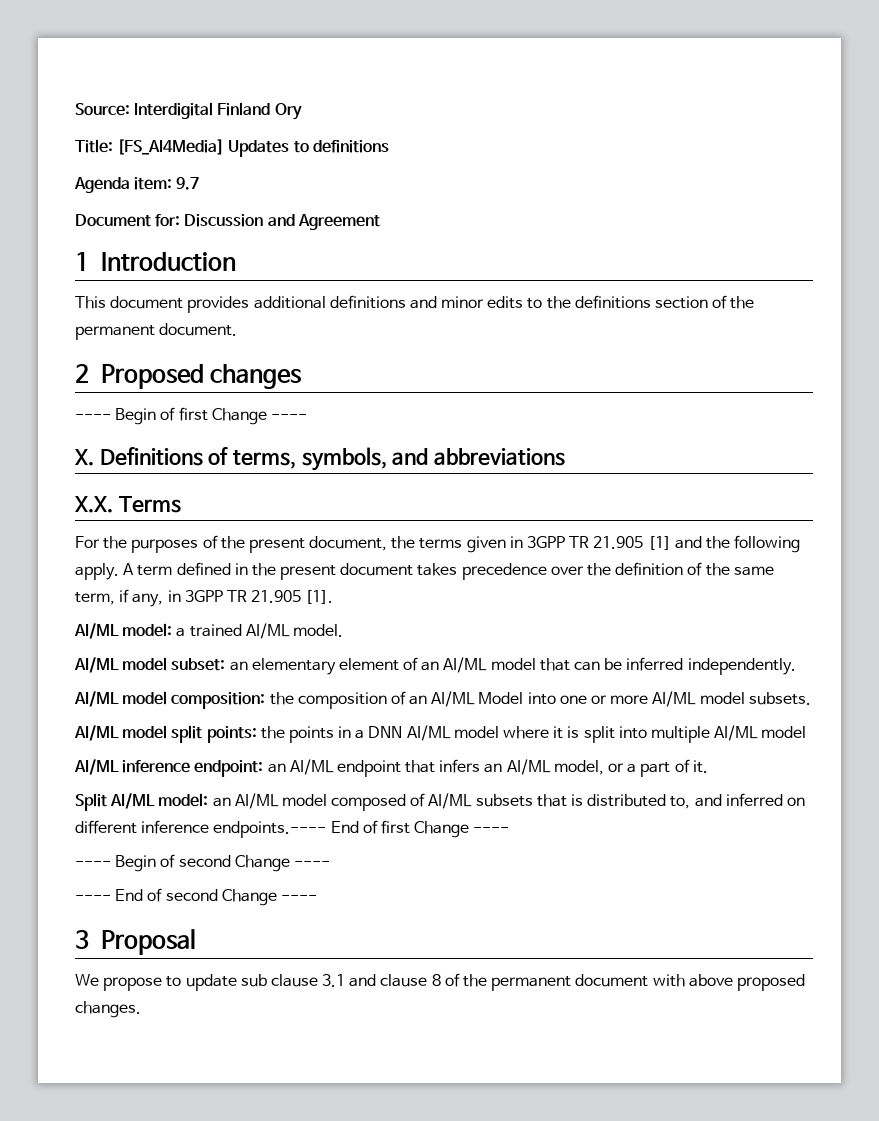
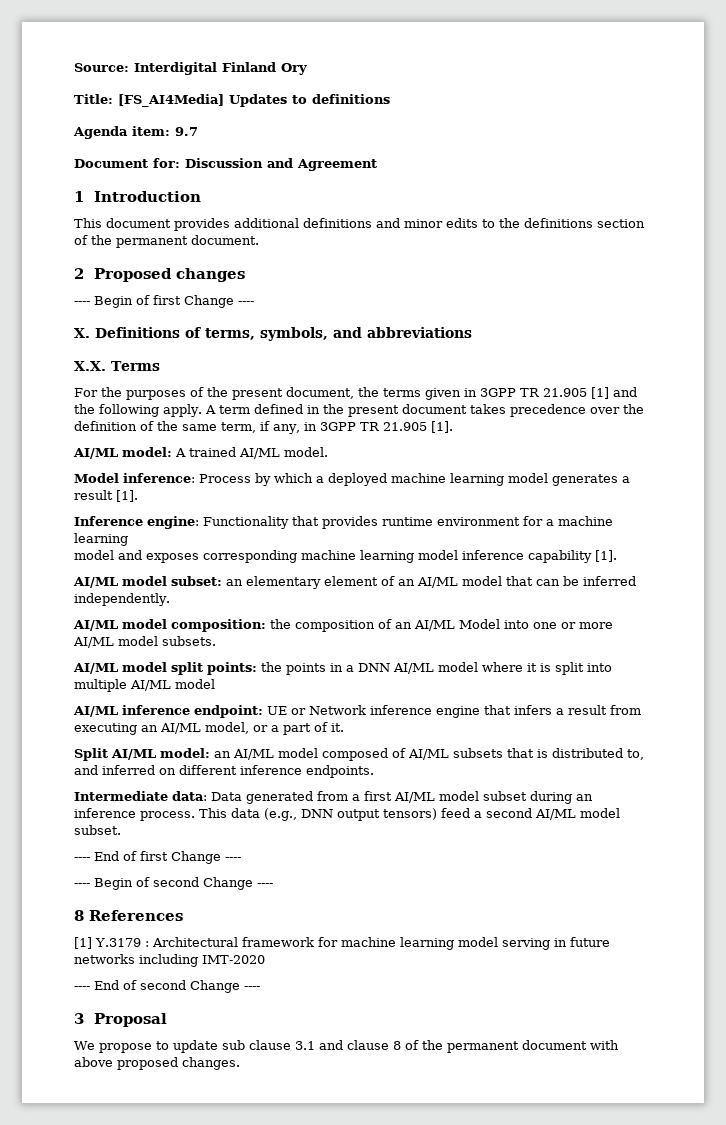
[176,628,186,637] a -> [175,448,186,457] A
(343, 630) none -> [74,473,630,486] [74,490,138,502] [74,516,613,529] [74,533,128,546] [74,550,617,563] // Model inference: Process by which a deployed machine learning model generates a result [1]. // Inference engine: Functionality that provides runtime environment for a machine learning // model and exposes corresponding machine learning model inference capability [1].
[267,759,481,777] an AI/ML endpoint that infers -> [267,705,641,718] [74,723,137,735] UE or Network inference engine that infers a result from executing
[213,821,327,838] endpoints.---- -> [306,765,374,778] [74,791,593,804] [74,808,620,821] [74,825,121,835] [74,857,90,861] endpoints. // Intermediate data: Data generated from a first AI/ML model subset during an inference process. This data (e.g., DNN output tensors) feed a second AI/ML model subset. // ----
(330, 864) none -> [74,910,183,921] [74,937,610,950] [74,954,265,967] // 8 References // [1] Y.3179 : Architectural framework for machine learning model serving in future networks including IMT-2020

